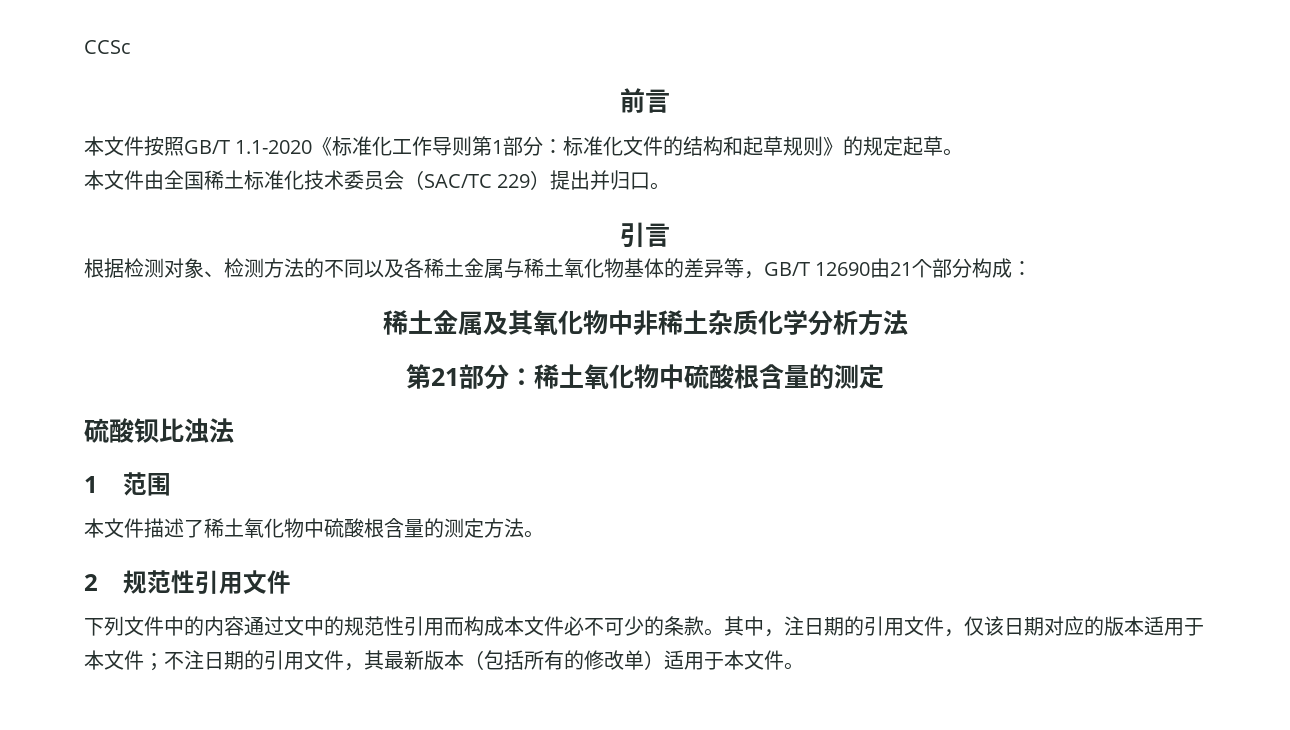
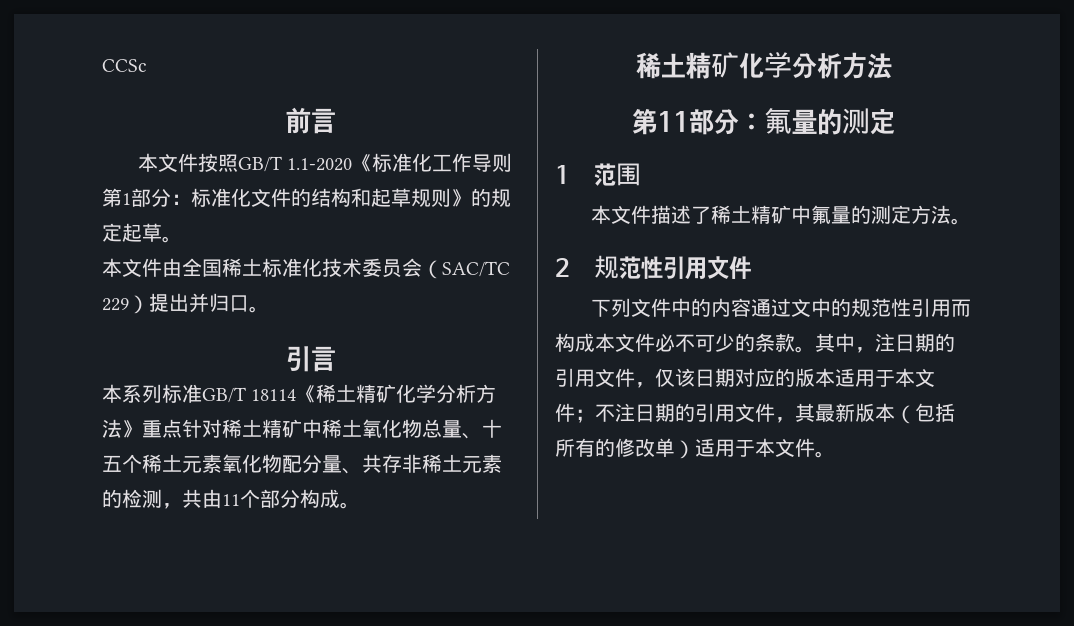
[84,258,913,279] 根据检测对象、检测方法的不同以及各稀土金属与稀土氧化物基体的差异等，GB/T 12690由21 -> [102,384,497,403] [102,419,502,439] [102,454,502,474] [102,489,240,509] 本系列标准GB/T 18114《稀土精矿化学分析方法》重点针对稀土精矿中稀土氧化物总量、十五个稀土元素氧化物配分量、共存非稀土元素的检测，共由11
[1012,261,1033,276] [382,310,908,336] [406,364,884,390] [84,418,234,443] ： // 稀土金属及其氧化物中非稀土杂质化学分析方法 // 第21部分：稀土氧化物中硫酸根含量的测定 // 硫酸钡比浊法 -> [340,502,360,509] [635,52,892,79] [632,108,895,135] 。 // 稀土精矿化学分析方法 // 第11部分：氟量的测定
[244,518,404,538] 氧化物中硫酸根含 -> [751,205,832,224] 精矿中氟

